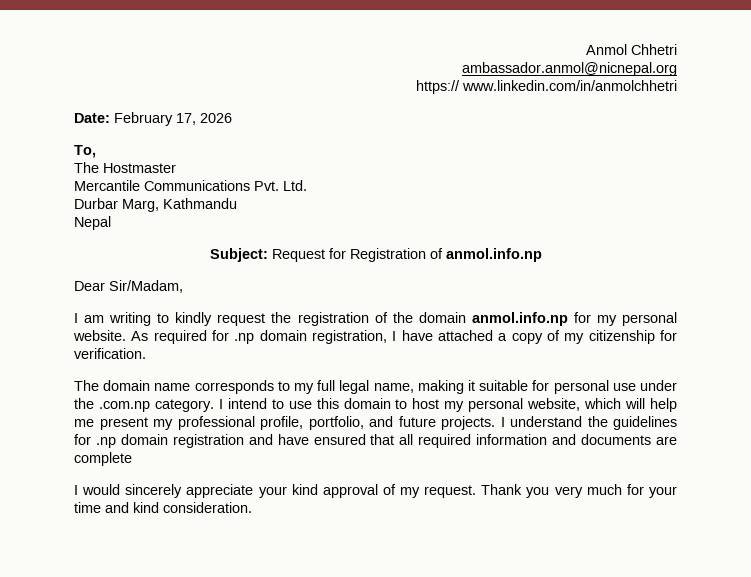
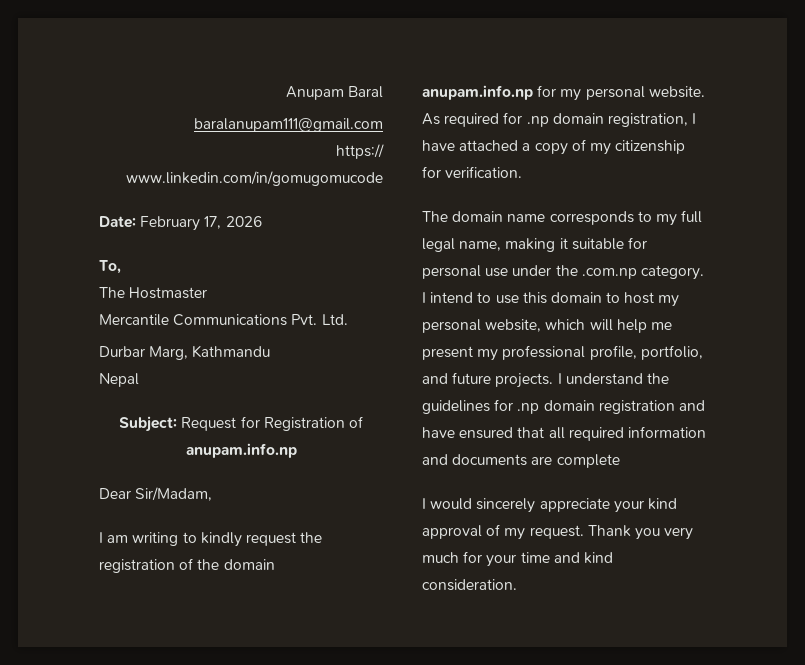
[586,44,677,55] [462,62,677,76] Anmol Chhetri // ambassador.anmol@nicnepal.org -> [285,86,383,100] [194,118,383,132] Anupam Baral // baralanupam111@gmail.com
[462,80,677,91] www.linkedin.com/in/anmolchhetri -> [126,171,383,186] www.linkedin.com/in/gomugomucode
[445,248,542,262] anmol.info.np -> [185,443,297,458] anupam.info.np
[471,312,568,326] anmol.info.np -> [422,85,533,100] anupam.info.np

